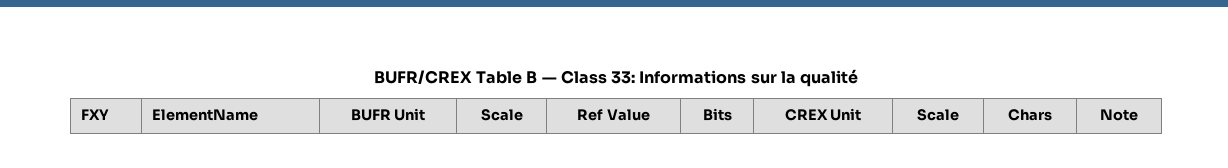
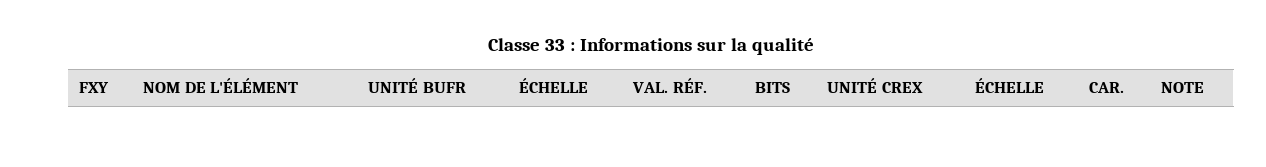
[373,70,636,84] BUFR/CREX Table B — Class 33: -> [487,38,575,51] Classe 33 :
[152,109,259,121] [350,108,426,121] [480,109,523,121] [577,109,650,121] [702,108,732,121] [784,108,862,121] [917,109,959,121] [1008,109,1052,121] [1100,109,1138,121] ElementName | BUFR Unit | Scale | Ref Value | Bits | CREX Unit | Scale | Chars | Note -> [143,78,299,93] [368,78,466,93] [519,78,589,93] [632,78,707,93] [755,82,791,93] [827,78,923,93] [975,78,1045,93] [1089,82,1125,93] [1161,82,1205,93] NOM DE L'ÉLÉMENT | UNITÉ BUFR | ÉCHELLE | VAL. RÉF. | BITS | UNITÉ CREX | ÉCHELLE | CAR. | NOTE

